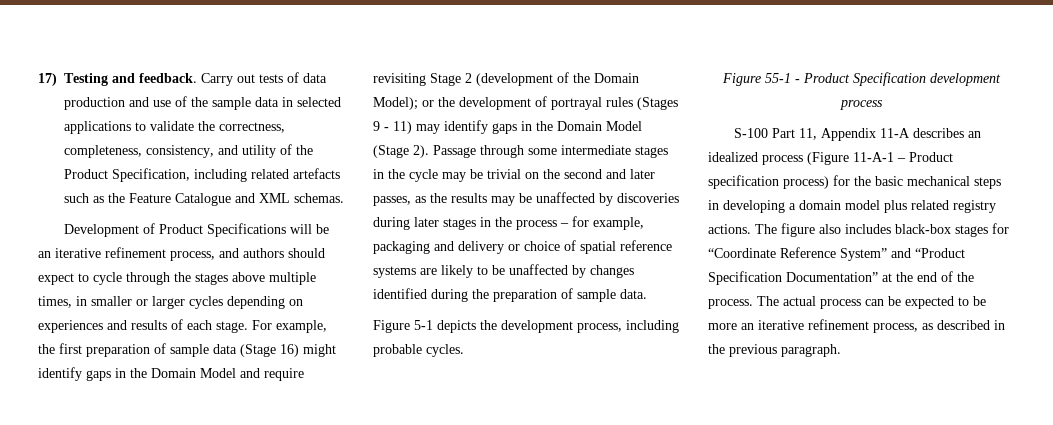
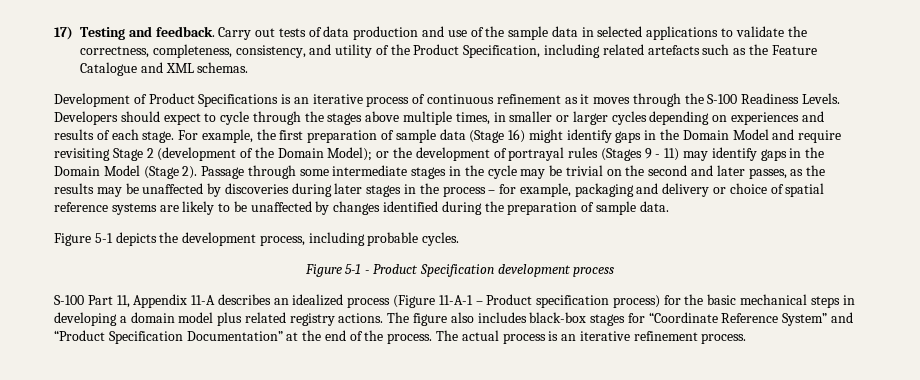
[289,224,329,234] [38,247,284,261] will be an iterative refinement process, and authors -> [281,93,841,107] [54,111,118,125] is an iterative process of continuous refinement as it moves through the S-100 Readiness Levels. Developers
[765,73,791,83] 55-1 -> [345,264,362,274] 5-1
[865,296,986,309] [708,319,1005,333] [708,344,841,357] can be expected to be more an iterative refinement process, as described in the previous paragraph. -> [548,331,747,344] is an iterative refinement process.

